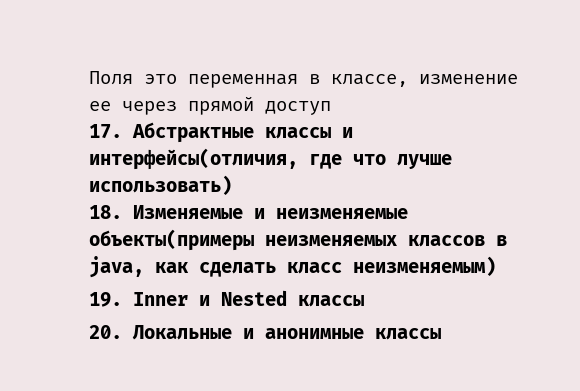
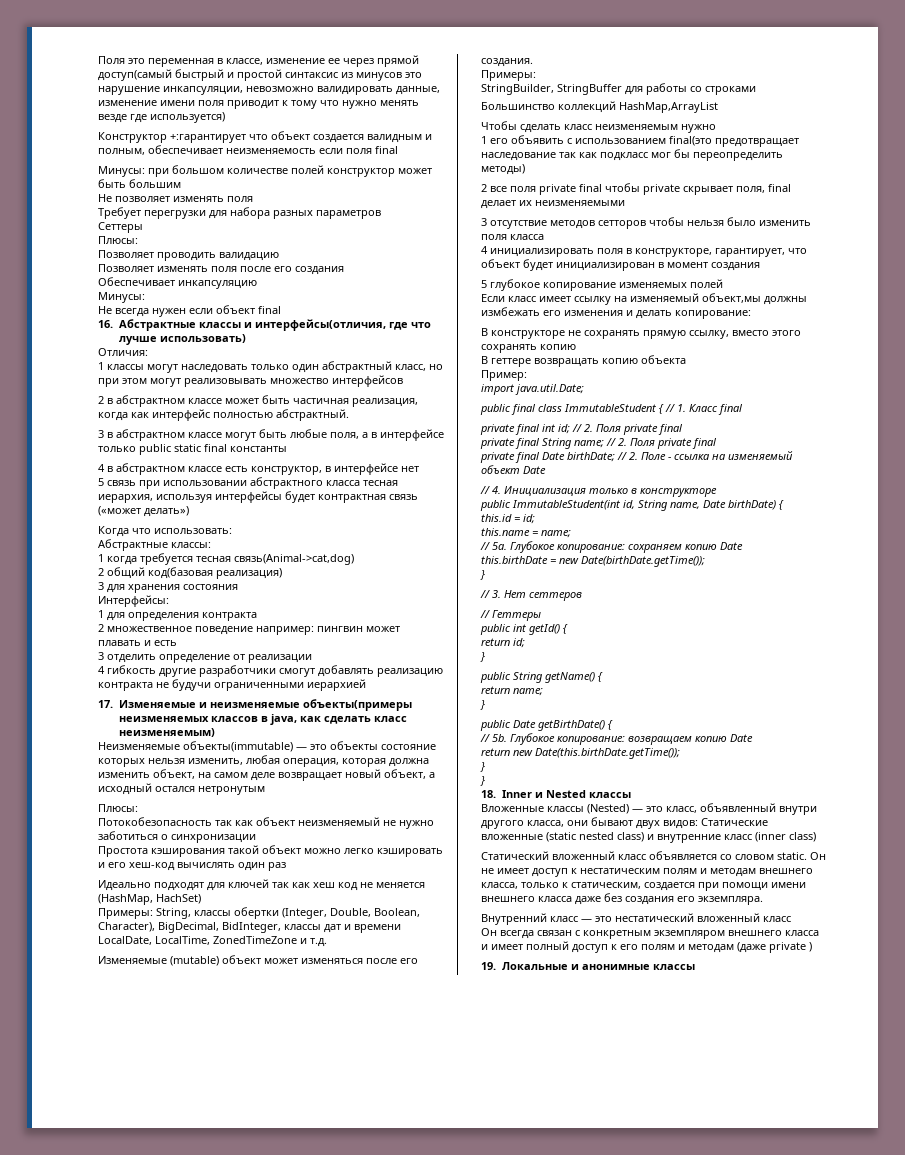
[264,101,331,115] [88,124,122,139] доступ // 17. -> [98,69,423,81] [98,86,441,95] [98,100,420,109] [98,112,226,123] [98,131,433,143] [98,145,399,155] [98,165,433,177] [98,179,182,188] [98,194,254,202] [98,207,382,219] [98,222,144,233] [98,236,139,244] [98,250,280,261] [98,264,345,275] [98,277,258,289] [98,292,146,303] [98,305,282,317] [98,320,114,328] доступ(самый быстрый и простой синтаксис из минусов это нарушение инкапсуляции, невозможно валидировать данные, изменение имени поля приводит к тому что нужно менять везде где используется) // Конструктор +:гарантирует что объект создается валидным и полным, обеспечивает неизменяемость если поля final // Минусы: при большом количестве полей конструктор может быть большим // Не позволяет изменять поля // Требует перегрузки для набора разных параметров // Сеттеры // Плюсы: // Позволяет проводить валидацию // Позволяет изменять поля после его создания // Обеспечивает инкапсуляцию // Минусы: // Не всегда нужен если объект final // 16.
[88,205,122,219] 18. -> [98,348,149,356] [98,361,444,373] [98,375,404,387] [98,395,419,407] [98,409,350,421] [98,429,445,441] [98,444,288,455] [98,463,420,475] [98,477,399,489] [98,491,419,503] [98,506,190,517] [98,526,233,537] [98,539,212,551] [98,553,355,565] [98,567,283,579] [98,582,239,593] [98,595,170,607] [98,610,258,621] [98,624,401,635] [98,640,178,646] [98,652,313,663] [98,665,444,677] [98,679,367,691] [98,700,114,708] Отличия: // 1 классы могут наследовать только один абстрактный класс, но при этом могут реализовывать множество интерфейсов // 2 в абстрактном классе может быть частичная реализация, когда как интерфейс полностью абстрактный. // 3 в абстрактном классе могут быть любые поля, а в интерфейсе только public static final константы // 4 в абстрактном классе есть конструктор, в интерфейсе нет // 5 связь при использовании абстрактного класса тесная иерархия, используя интерфейсы будет контрактная связь («может делать») // Когда что использовать: // Абстрактные классы: // 1 когда требуется тесная связь(Animal->cat,dog) // 2 общий код(базовая реализация) // 3 для хранения состояния // Интерфейсы: // 1 для определения контракта // 2 множественное поведение например: пингвин может плавать и есть // 3 отделить определение от реализации // 4 гибкость другие разработчики смогут добавлять реализацию контракта не будучи ограниченными иерархией // 17.
[88,290,364,307] [88,325,122,339] 19. Inner и Nested классы // 20. -> [98,741,437,752] [98,755,430,767] [98,769,436,781] [98,783,266,795] [98,804,139,812] [98,817,435,829] [98,831,257,843] [98,845,444,857] [98,862,287,871] [98,879,426,891] [98,894,202,905] [98,907,421,919] [98,922,402,933] [98,936,328,947] [98,955,419,966] [481,58,534,67] [481,70,537,81] [481,83,757,95] [481,101,719,113] [481,121,717,133] [481,135,800,147] [481,149,784,161] [481,164,526,175] [481,183,792,195] [481,200,626,209] [481,217,812,229] [481,234,545,240] [481,246,808,257] [481,259,761,271] [481,279,724,291] [481,293,808,305] [481,307,752,319] [481,328,802,339] [481,344,577,353] [481,355,687,367] [481,370,528,381] [481,384,585,395] [480,404,744,415] [480,424,684,435] [480,438,718,449] [480,451,794,463] [481,465,547,474] [480,486,718,497] [480,500,785,511] [481,514,536,524] [481,528,572,538] [480,541,744,553] [481,556,706,567] [480,570,486,580] [480,590,583,601] [480,610,542,621] [480,624,569,635] [481,638,526,648] [480,652,486,662] [480,672,604,683] [481,686,544,696] [480,700,486,710] [480,720,614,731] [480,733,754,745] [481,748,681,759] [480,762,486,772] [480,776,486,786] [481,790,631,798] [481,803,818,815] [481,817,769,829] [481,832,817,843] [481,851,827,860] [481,868,814,877] [481,882,807,891] [481,893,764,905] [481,913,792,925] [481,928,820,939] [481,941,813,953] [481,962,497,970] Неизменяемые объекты(immutable) — это объекты состояние которых нельзя изменить, любая операция, которая должна изменить объект, на самом деле возвращает новый объект, а исходный остался нетронутым // Плюсы: // Потокобезопасность так как объект неизменяемый не нужно заботиться о синхронизации // Простота кэширования такой объект можно легко кэшировать и его хеш-код вычислять один раз // Идеально подходят для ключей так как хеш код не меняется (HashMap, HachSet) // Примеры: String, классы обертки (Integer, Double, Boolean, Character), BigDecimal, BidInteger, классы дат и времени LocalDate, LocalTime, ZonedTimeZone и т.д. // Изменяемые (mutable) объект может изменяться после его создания. // Примеры: // StringBuilder, StringBuffer для работы со строками // Большинство коллекций HashMap,ArrayList // Чтобы сделать класс неизменяемым нужно // 1 его объявить с использованием final(это предотвращает наследование так как подкласс мог бы переопределить методы) // 2 все поля private final чтобы private скрывает поля, final делает их неизменяемыми // 3 отсутствие методов сетторов чтобы нельзя было изменить поля класса // 4 инициализировать поля в конструкторе, гарантирует, что объект будет инициализирован в момент создания // 5 глубокое копирование изменяемых полей // Если класс имеет ссылку на изменяемый объект,мы должны измбежать его изменения и делать копирование: // В конструкторе не сохранять прямую ссылку, вместо этого сохранять копию // В геттере возвращать копию объекта // Пример: // import java.util.Date; // public final class ImmutableStudent { // 1. Класс final // private final int id; // 2. Поля private final // private final String name; // 2. Поля private final // private final Date birthDate; // 2. Поле - ссылка на изменяемый объект Date // // 4. Инициализация только в конструкторе // public ImmutableStudent(int id, String name, Date birthDate) { // this.id = id; // this.name = name; // // 5a. Глубокое копирование: сохраняем копию Date // this.birthDate = new Date(birthDate.getTime()); // } // // 3. Нет сеттеров // // Геттеры // public int getId() { // return id; // } // public String getName() { // return name; // } // public Date getBirthDate() { // // 5b. Глубокое копирование: возвращаем копию Date // return new Date(this.birthDate.getTime()); // } // } // 18. Inner и Nested классы // Вложенные классы (Nested) — это класс, объявленный внутри другого класса, они бывают двух видов: Статические вложенные (static nested class) и внутренние класс (inner class) // Статический вложенный класс объявляется со словом static. Он не имеет доступ к нестатическим полям и методам внешнего класса, только к статическим, создается при помощи имени внешнего класса даже без создания его экземпляра. // Внутренний класс — это нестатический вложенный класс // Он всегда связан с конкретным экземпляром внешнего класса и имеет полный доступ к его полям и методам (даже private ) // 19.

